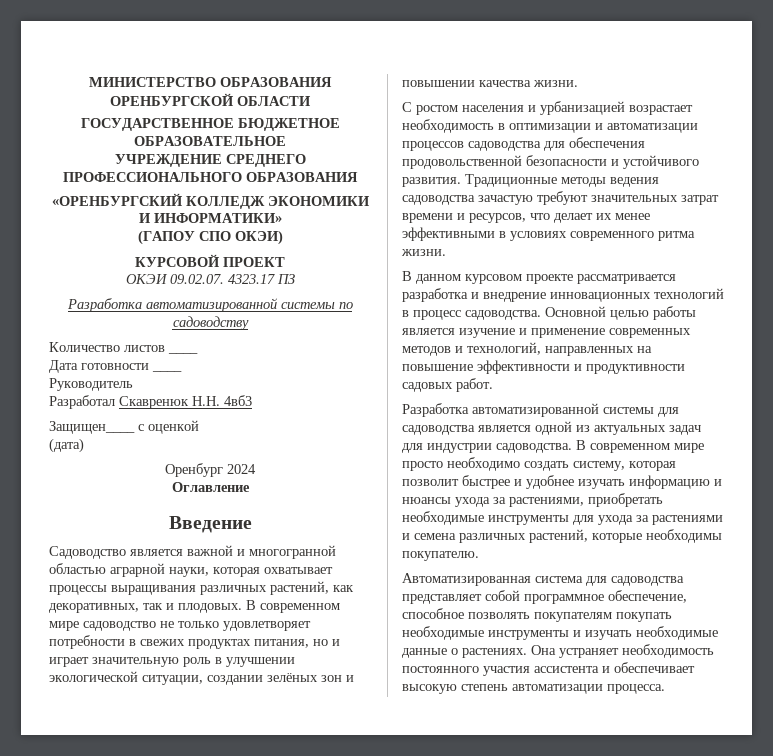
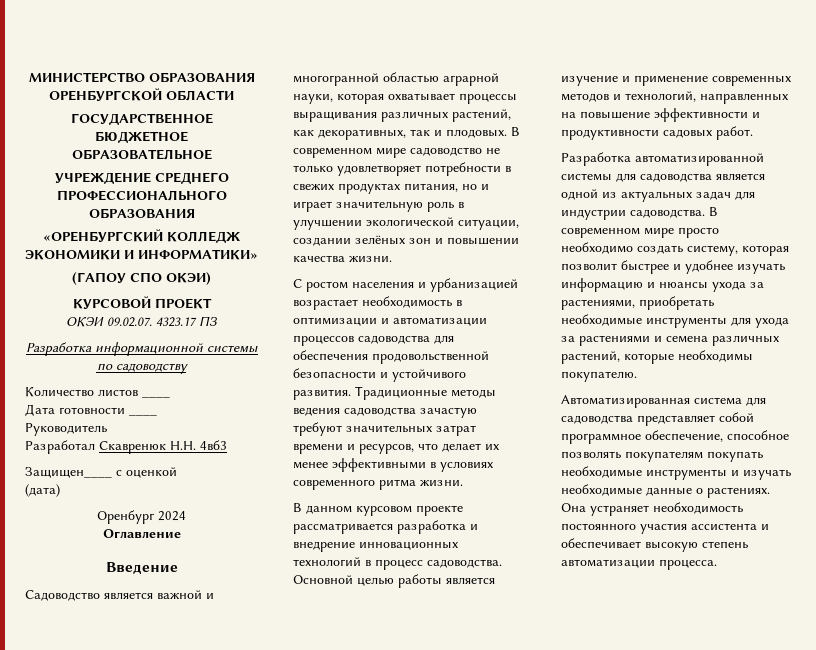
[145,298,278,312] автоматизированной -> [94,342,203,356] информационной

